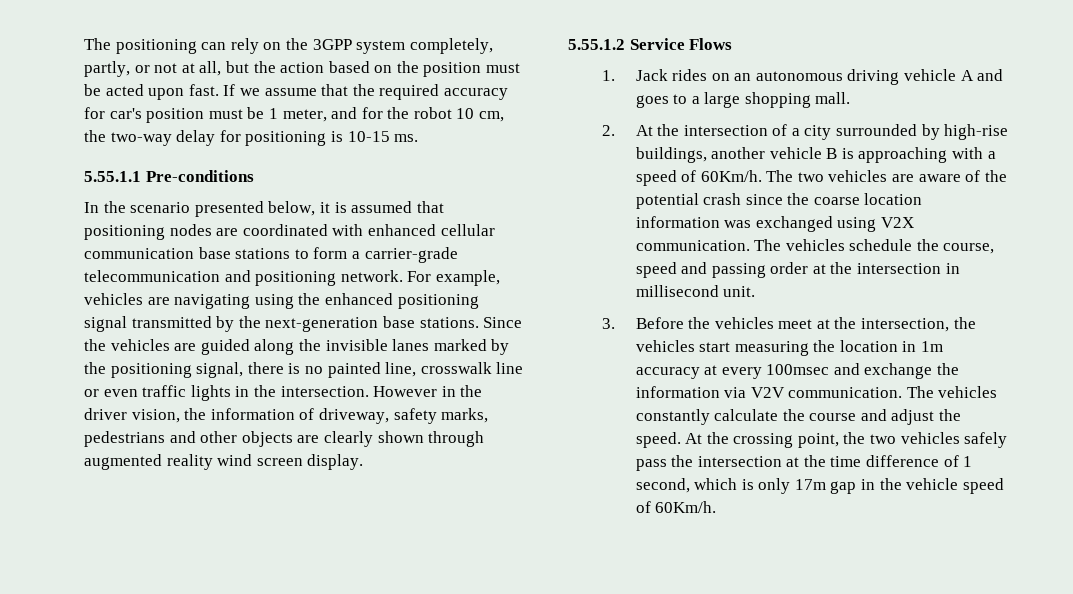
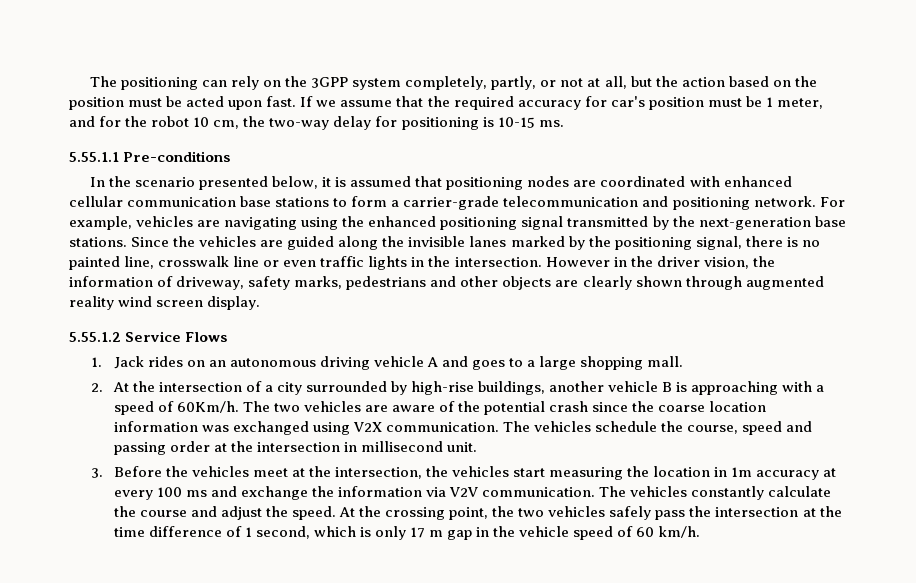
[766,364,830,375] 100msec -> [156,487,207,497] 100 ms
[794,479,826,490] 17m -> [410,527,444,538] 17 m
[655,501,717,513] 60Km/h. -> [636,526,700,538] 60 km/h.

